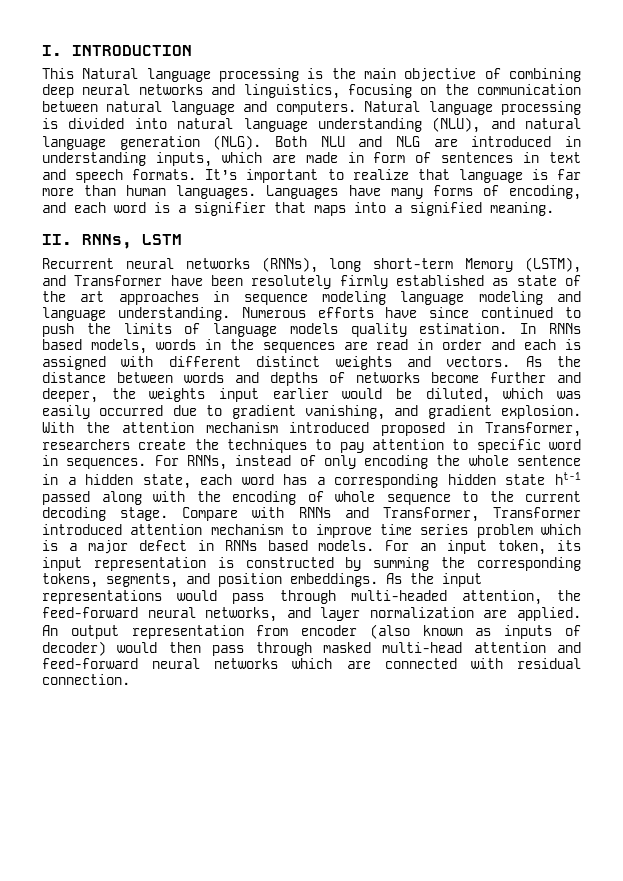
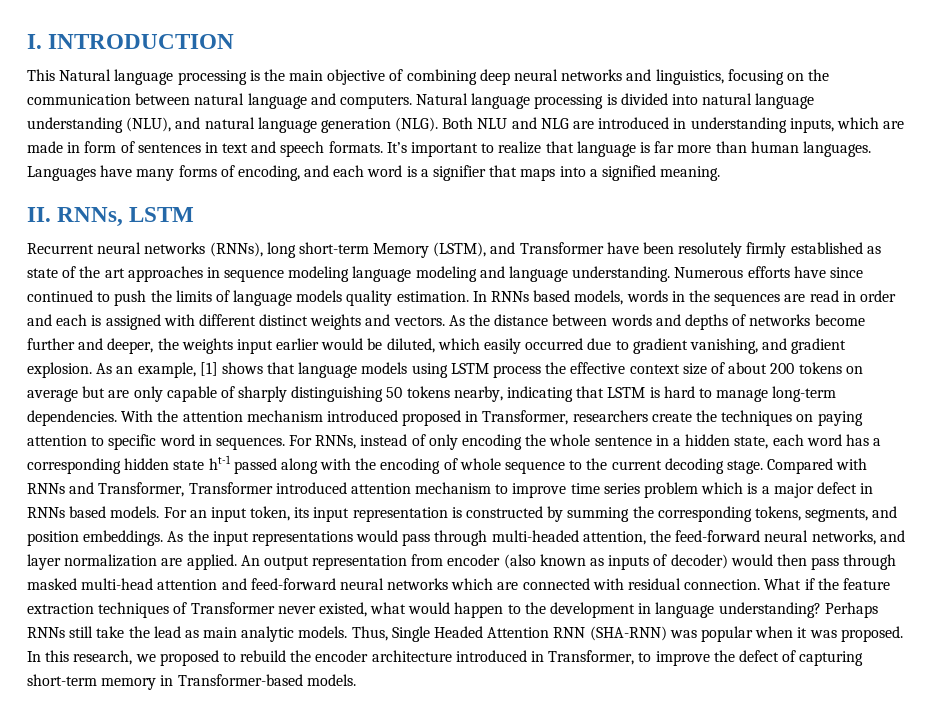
[557,391,581,399] was -> (480, 344) none
(581, 412) none -> [96,362,863,378] [27,386,837,402] [27,410,117,426] As an example, [1] shows that language models using LSTM process the effective context size of about 200 tokens on average but are only capable of sharply distinguishing 50 tokens nearby, indicating that LSTM is hard to manage long-term dependencies.
[315,439,364,453] to pay -> [796,411,863,426] on paying
[182,507,239,521] Compare -> [767,458,834,474] Compared
(130, 679) none -> [764,578,890,590] [27,602,878,618] [27,626,903,642] [27,650,864,666] [27,674,356,690] What if the feature extraction techniques of Transformer never existed, what would happen to the development in language understanding? Perhaps RNNs still take the lead as main analytic models. Thus, Single Headed Attention RNN (SHA-RNN) was popular when it was proposed. In this research, we proposed to rebuild the encoder architecture introduced in Transformer, to improve the defect of capturing short-term memory in Transformer-based models.

